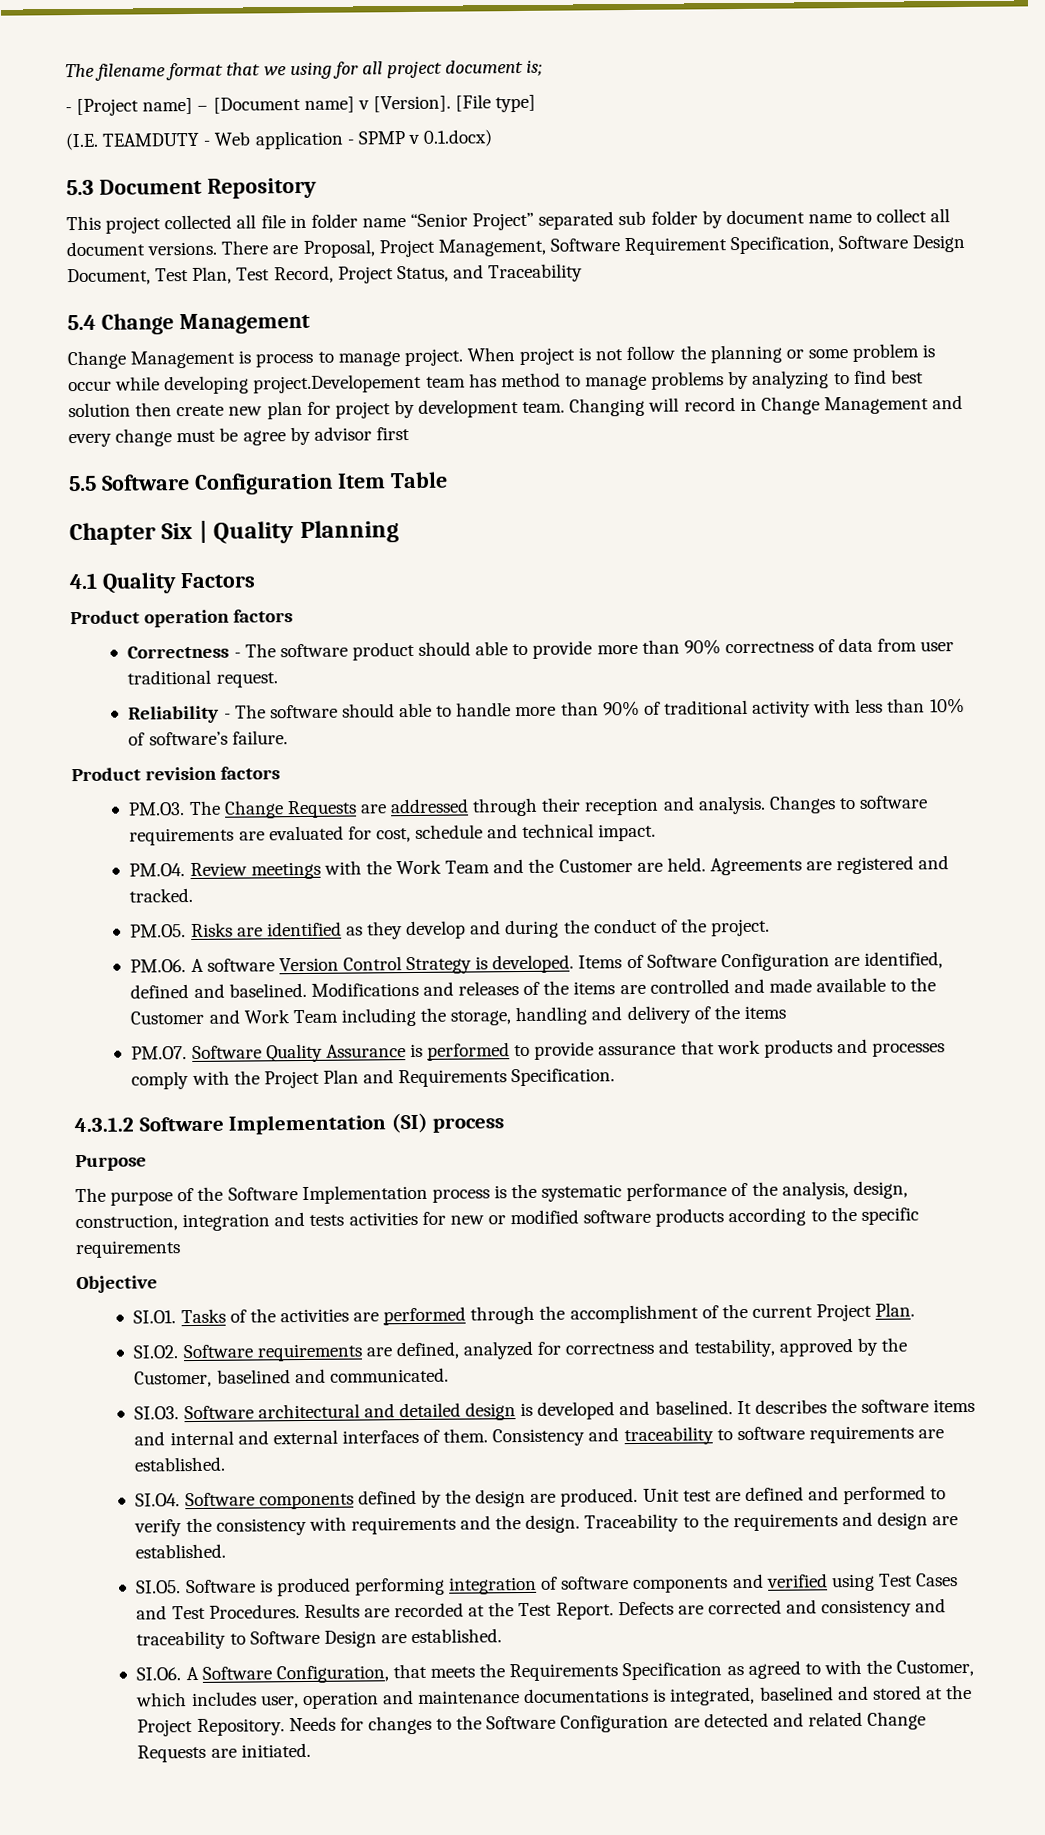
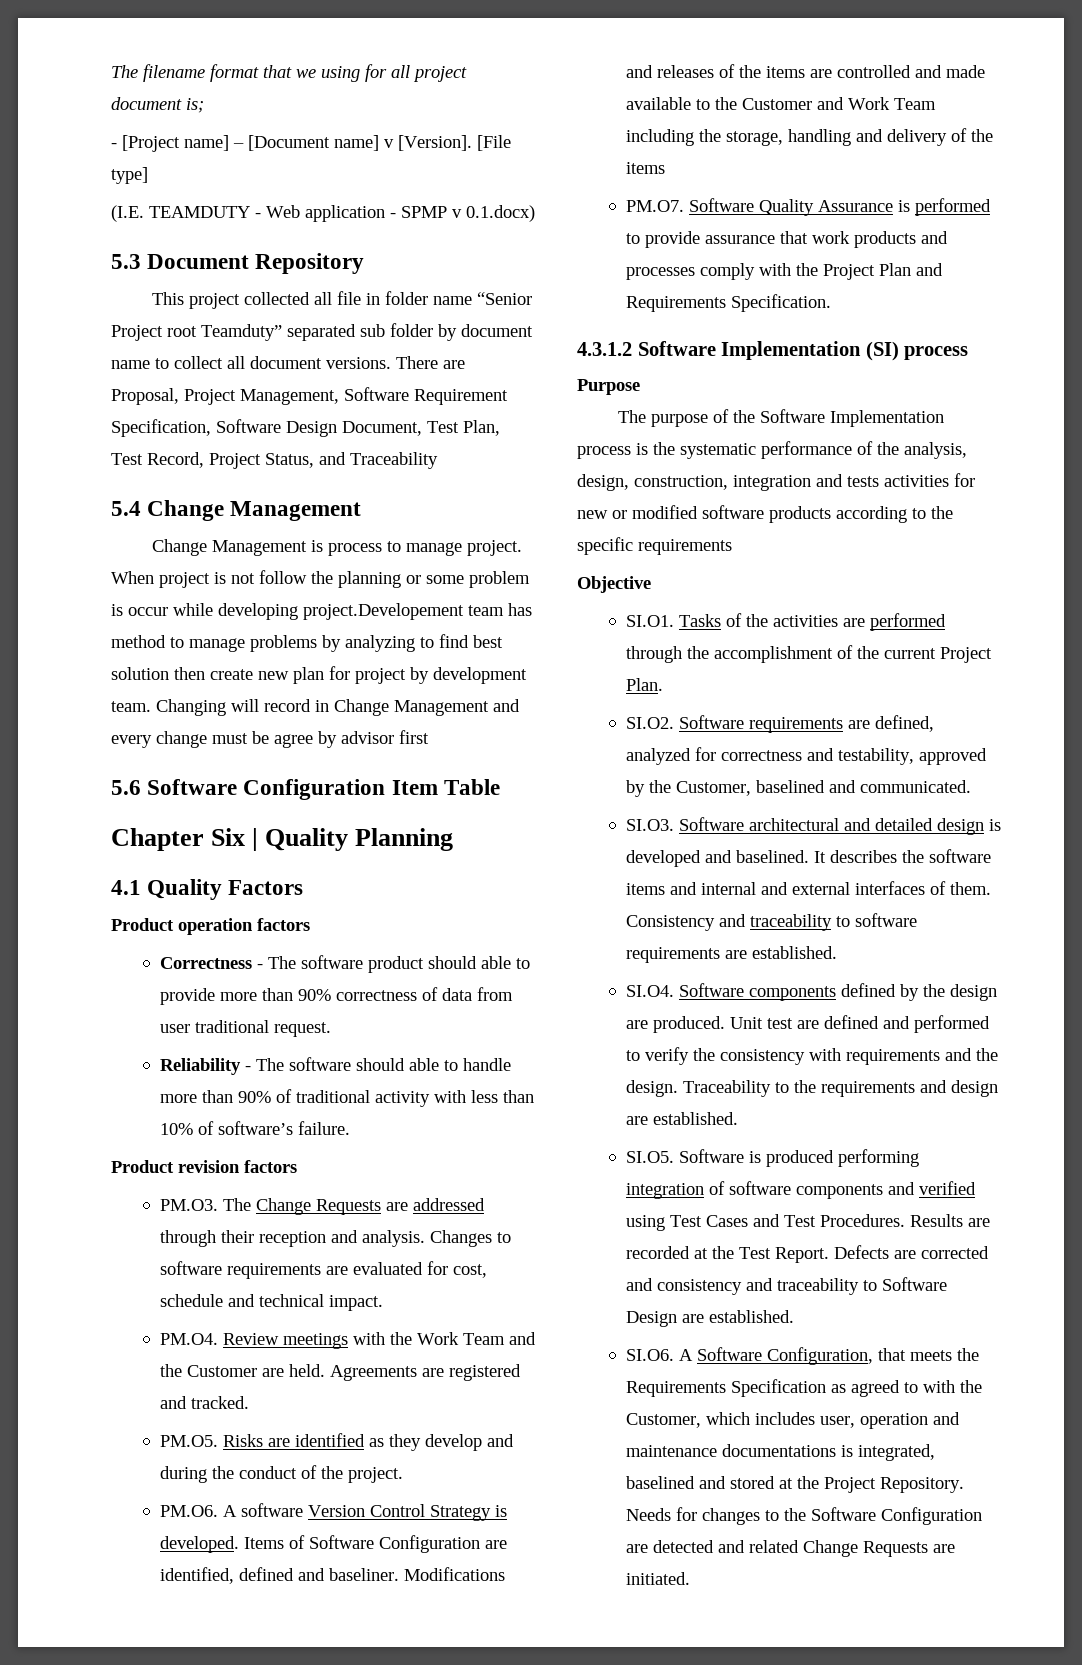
[472,212,535,231] Project” -> [111,324,282,341] Project root Teamduty”
[68,475,97,492] 5.5 -> [111,780,141,795] 5.6
[228,982,307,998] baselined. -> [328,1568,399,1581] baseliner.

